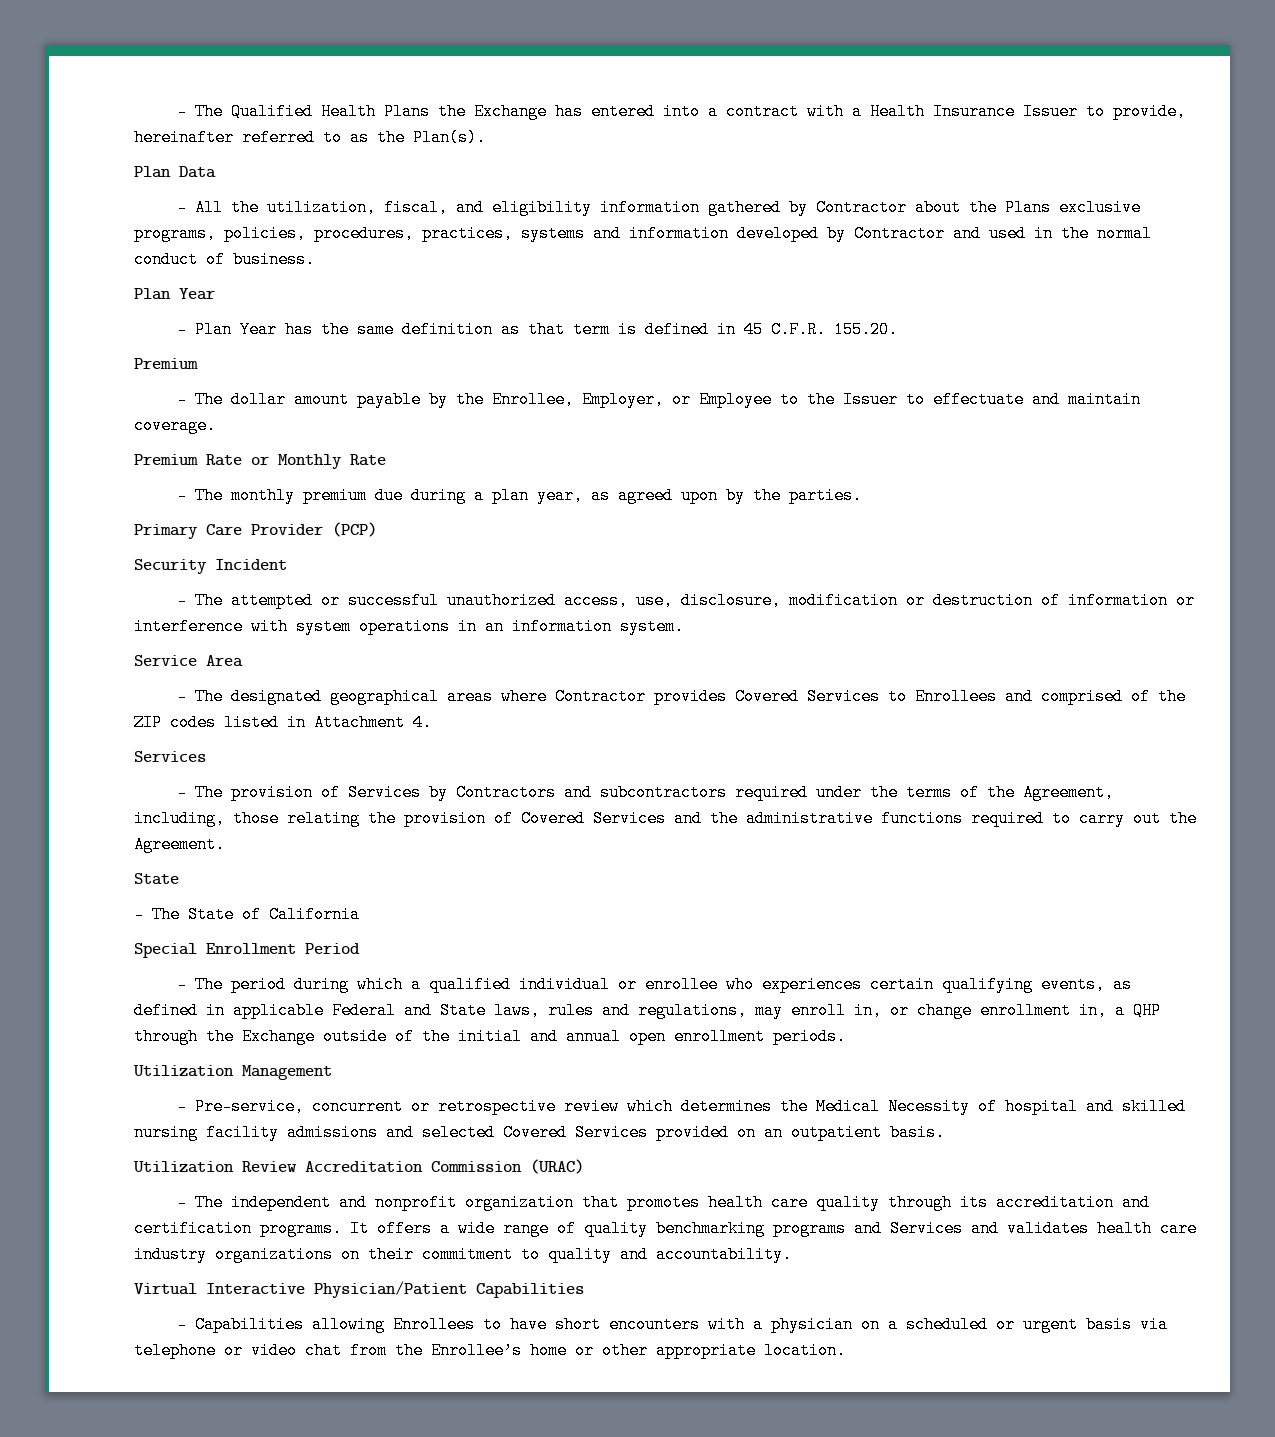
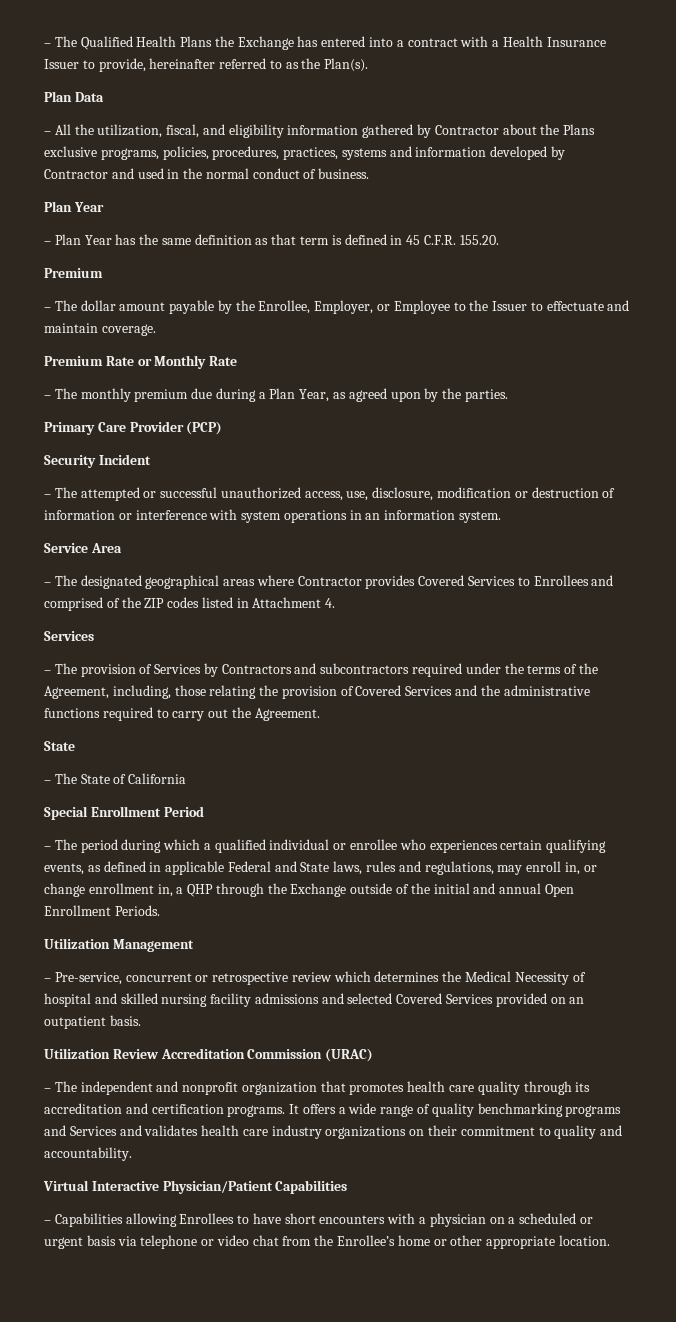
[492,487,584,504] plan year, -> [269,388,330,402] Plan Year,
[629,1028,846,1045] open enrollment periods. -> [544,884,574,897] [44,905,160,916] Open Enrollment Periods.

